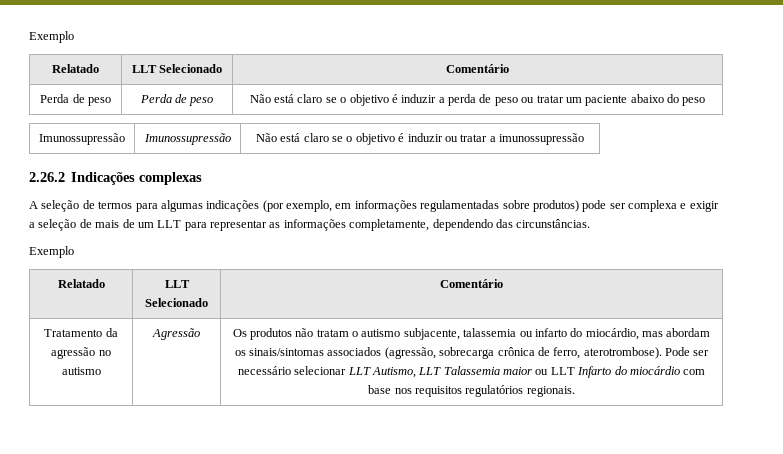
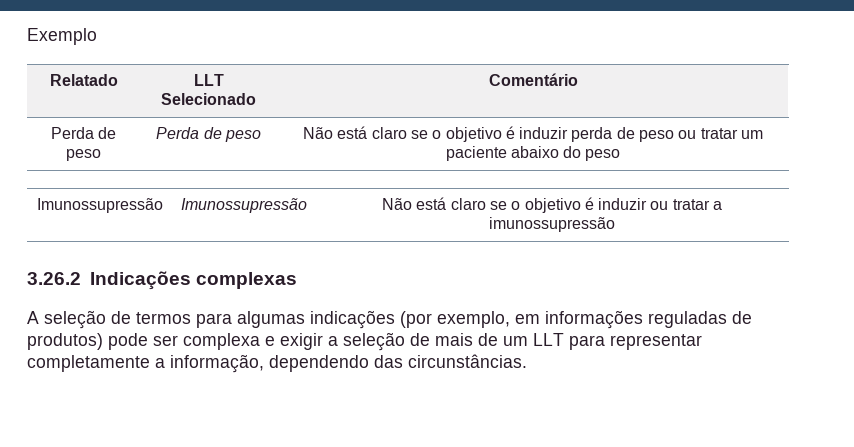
[438,97,445,103] a -> (569, 133) none
[29,172,65,182] 2.26.2 -> [27,272,81,285] 3.26.2
[420,200,530,212] regulamentadas sobre -> [648,311,752,328] reguladas de
[269,219,430,231] as informações completamente, -> [27,354,264,373] completamente a informação,
[29,246,74,258] [57,279,105,288] [164,280,190,288] [145,298,208,307] [440,279,503,288] [44,328,118,337] [51,347,111,359] [61,367,101,375] [152,328,200,340] [232,328,711,340] [234,347,710,359] [237,366,706,378] [368,385,575,397] // Exemplo // Relatado | LLT Selecionado | Comentário // Tratamento da agressão no autismo | Agressão | Os produtos não tratam o autismo subjacente, talassemia ou infarto do miocárdio, mas abordam os sinais/sintomas associados (agressão, sobrecarga crônica de ferro, aterotrombose). Pode ser necessário selecionar LLT Autismo, LLT Talassemia maior ou LLT Infarto do miocárdio com base nos requisitos regulatórios regionais. -> (527, 361) none

